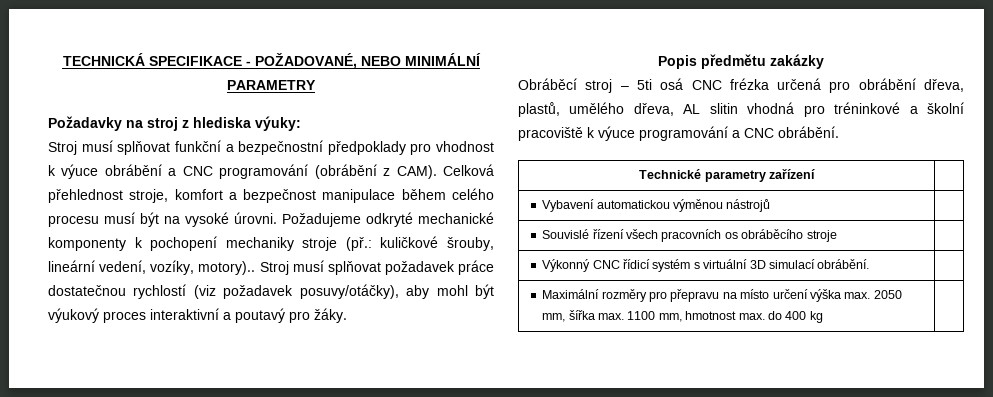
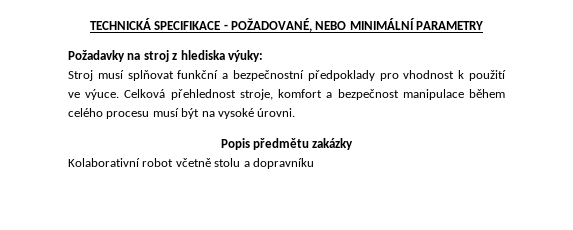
[61,164,437,179] výuce obrábění a CNC programování (obrábění z CAM). -> [469,70,507,81] [68,89,120,100] použití ve výuce.
[282,212,494,227] [48,236,494,251] [48,260,494,275] [48,284,494,299] [48,308,347,323] [658,54,824,69] [518,78,964,93] [518,102,965,117] [518,126,839,141] [639,169,815,182] [542,199,771,212] [542,229,837,242] [542,259,870,272] [542,289,902,302] [542,310,823,323] Požadujeme odkryté mechanické komponenty k pochopení mechaniky stroje (př.: kuličkové šrouby, lineární vedení, vozíky, motory).. Stroj musí splňovat požadavek práce dostatečnou rychlostí (viz požadavek posuvy/otáčky), aby mohl být výukový proces interaktivní a poutavý pro žáky. // Popis předmětu zakázky // Obráběcí stroj – 5ti osá CNC frézka určená pro obrábění dřeva, plastů, umělého dřeva, AL slitin vhodná pro tréninkové a školní pracoviště k výuce programování a CNC obrábění. // Technické parametry zařízení | // Vybavení automatickou výměnou nástrojů | // Souvislé řízení všech pracovních os obráběcího stroje | // Výkonný CNC řídicí systém s virtuální 3D simulací obrábění. | // Maximální rozměry pro přepravu na místo určení výška max. 2050 mm, šířka max. 1100 mm, hmotnost max. do 400 kg | -> [220,138,354,150] [68,158,314,169] // Popis předmětu zakázky // Kolaborativní robot včetně stolu a dopravníku

